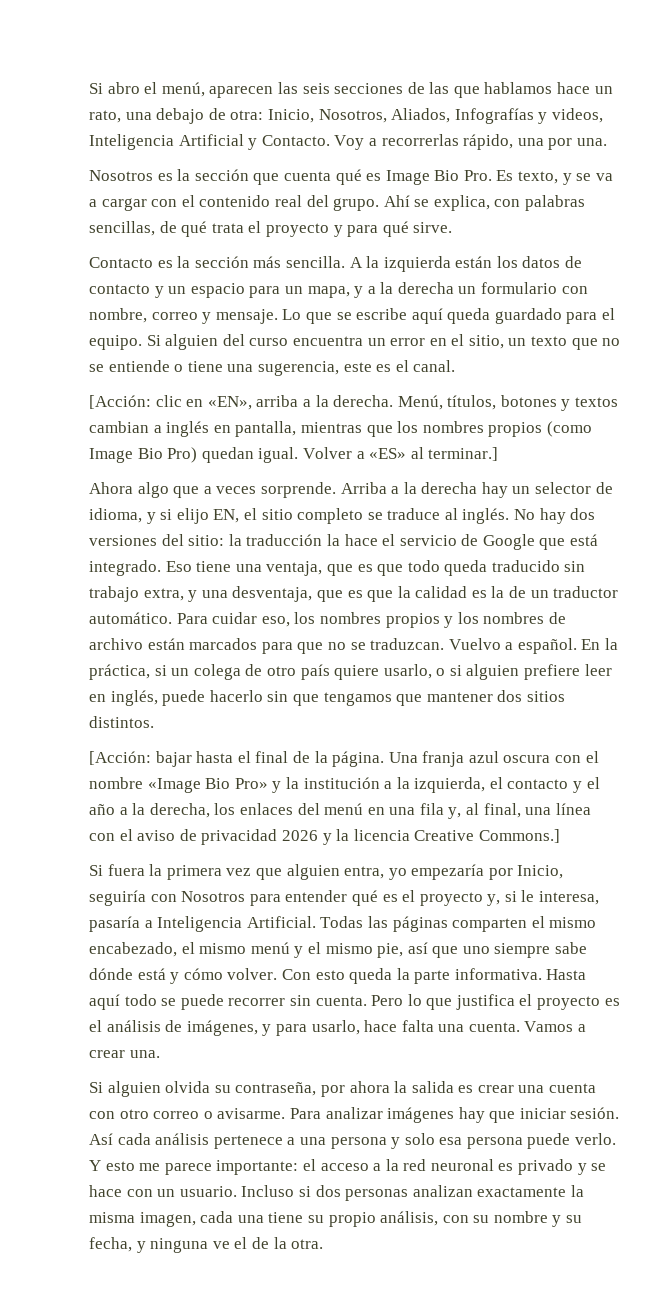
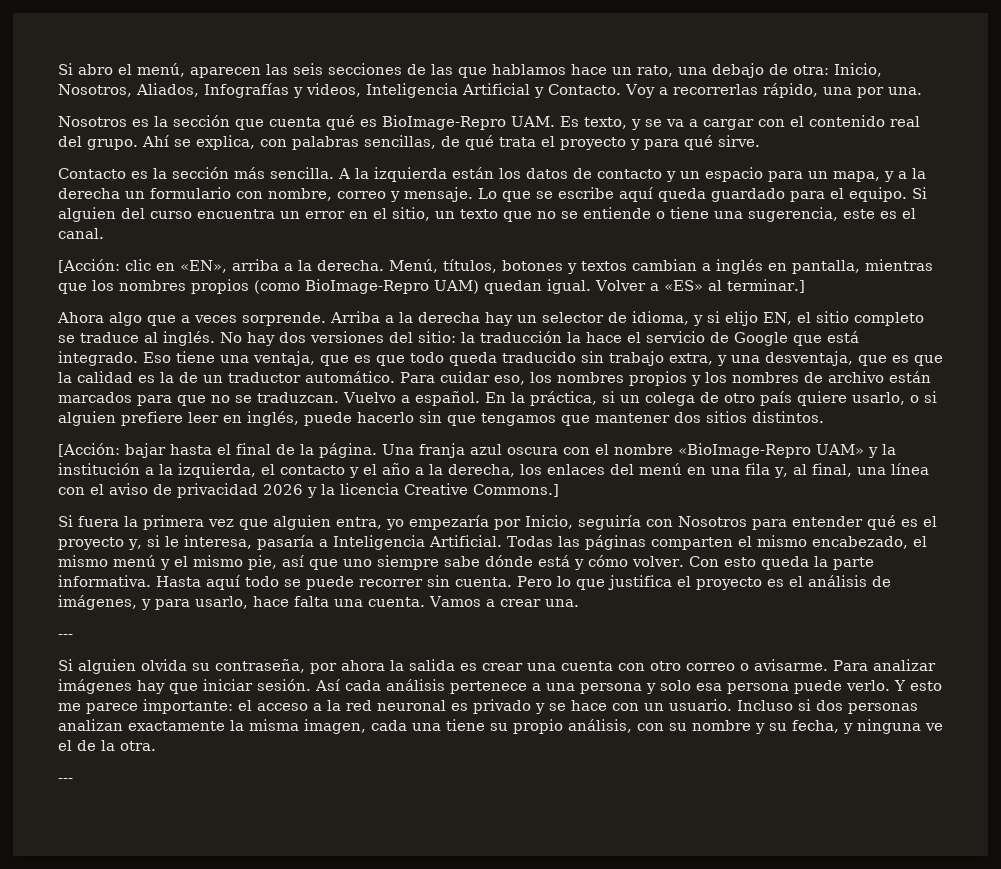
[385,170,492,185] Image Bio Pro. -> [382,115,555,130] BioImage-Repro UAM.
[89,447,198,463] Image Bio Pro) -> [305,279,479,294] BioImage-Repro UAM)
[147,778,268,793] «Image Bio Pro» -> [678,443,864,458] «BioImage-Repro UAM»
(160, 1054) none -> [58,634,73,639] // ---
(324, 1244) none -> [58,778,73,783] // ---

